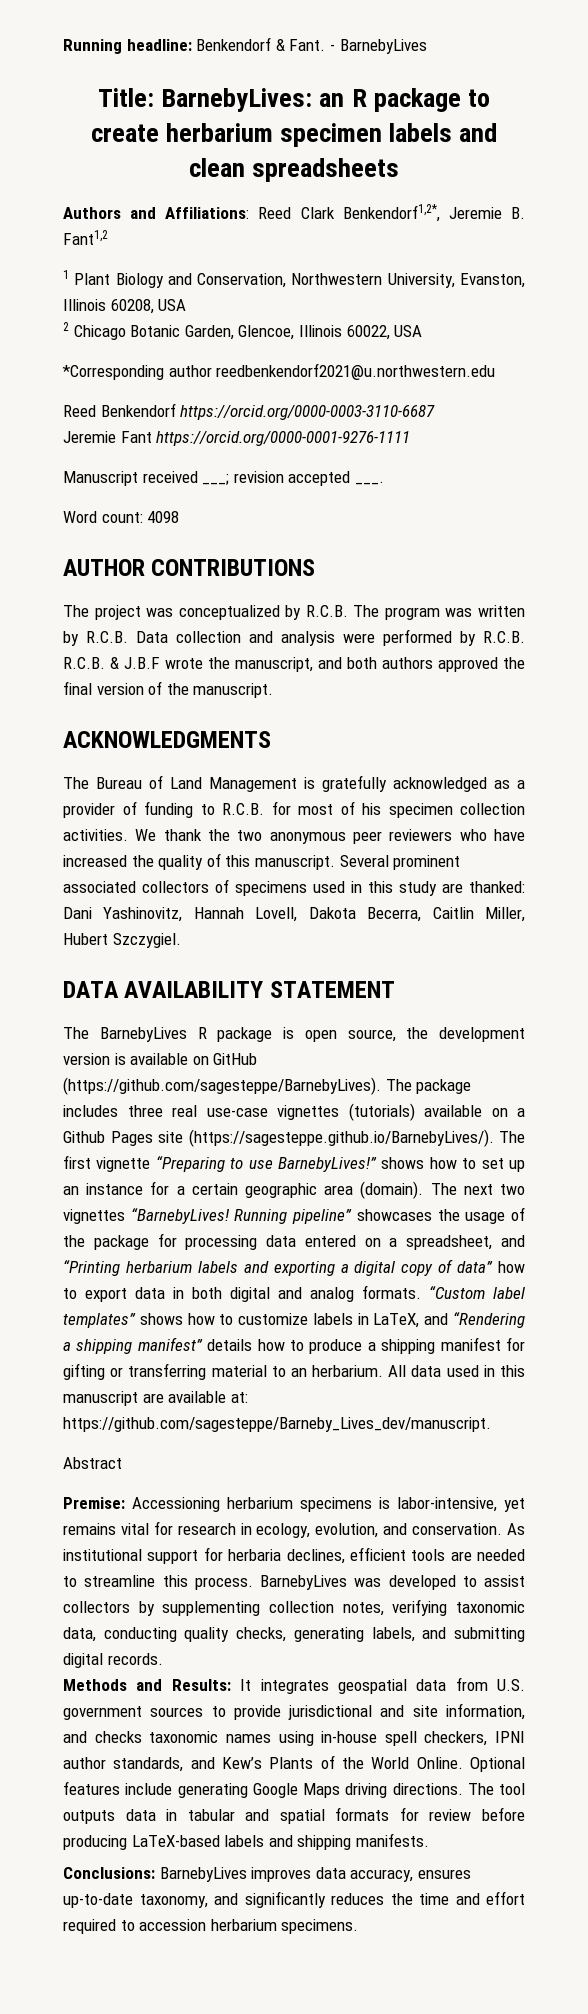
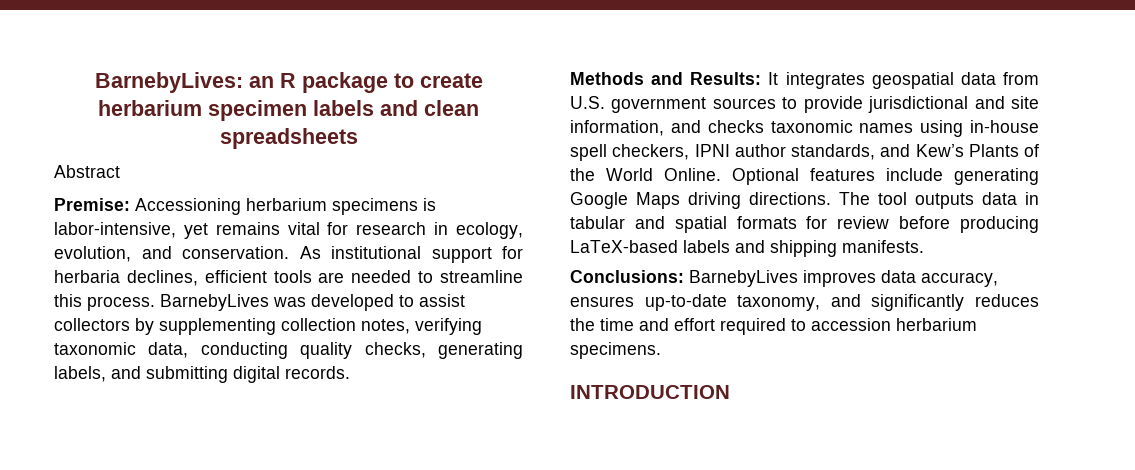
[63,37,427,54] [98,88,155,107] Running headline: Benkendorf & Fant. - BarnebyLives // Title: -> (94, 82) none
[63,204,525,222] [63,230,108,245] [63,270,525,288] [63,299,187,314] [63,322,423,340] [62,363,496,380] [63,403,436,420] [63,431,411,446] [63,471,384,486] [63,511,180,523] [63,559,316,576] [63,605,525,620] [63,629,525,646] [63,657,525,672] [63,681,274,698] [63,731,271,748] [63,775,525,792] [63,801,525,818] [63,829,525,844] [63,853,461,870] [63,879,525,896] [63,907,525,922] [63,933,181,948] [63,981,395,998] [63,1027,525,1042] [63,1053,258,1065] [63,1077,472,1095] [63,1103,525,1121] [63,1129,525,1147] [63,1155,525,1172] [63,1181,525,1199] [63,1207,525,1224] [63,1233,525,1250] [63,1259,525,1276] [63,1285,525,1302] [63,1312,525,1328] [63,1337,525,1354] [63,1363,525,1380] [63,1391,248,1406] [63,1417,491,1432] // Authors and Affiliations: Reed Clark Benkendorf1,2*, Jeremie B. Fant1,2 // 1 Plant Biology and Conservation, Northwestern University, Evanston, Illinois 60208, USA // 2 Chicago Botanic Garden, Glencoe, Illinois 60022, USA // *Corresponding author reedbenkendorf2021@u.northwestern.edu // Reed Benkendorf https://orcid.org/0000-0003-3110-6687 // Jeremie Fant https://orcid.org/0000-0001-9276-1111 // Manuscript received ___; revision accepted ___. // Word count: 4098 // AUTHOR CONTRIBUTIONS // The project was conceptualized by R.C.B. The program was written by R.C.B. Data collection and analysis were performed by R.C.B. R.C.B. & J.B.F wrote the manuscript, and both authors approved the final version of the manuscript. // ACKNOWLEDGMENTS // The Bureau of Land Management is gratefully acknowledged as a provider of funding to R.C.B. for most of his specimen collection activities. We thank the two anonymous peer reviewers who have increased the quality of this manuscript. Several prominent associated collectors of specimens used in this study are thanked: Dani Yashinovitz, Hannah Lovell, Dakota Becerra, Caitlin Miller, Hubert Szczygiel. // DATA AVAILABILITY STATEMENT // The BarnebyLives R package is open source, the development version is available on GitHub (https://github.com/sagesteppe/BarnebyLives). The package includes three real use-case vignettes (tutorials) available on a Github Pages site (https://sagesteppe.github.io/BarnebyLives/). The first vignette “Preparing to use BarnebyLives!” shows how to set up an instance for a certain geographic area (domain). The next two vignettes “BarnebyLives! Running pipeline” showcases the usage of the package for processing data entered on a spreadsheet, and “Printing herbarium labels and exporting a digital copy of data” how to export data in both digital and analog formats. “Custom label templates” shows how to customize labels in LaTeX, and “Rendering a shipping manifest” details how to produce a shipping manifest for gifting or transferring material to an herbarium. All data used in this manuscript are available at: https://github.com/sagesteppe/Barneby_Lives_dev/manuscript. -> (358, 138) none
(359, 1926) none -> [570,385,730,399] // INTRODUCTION

